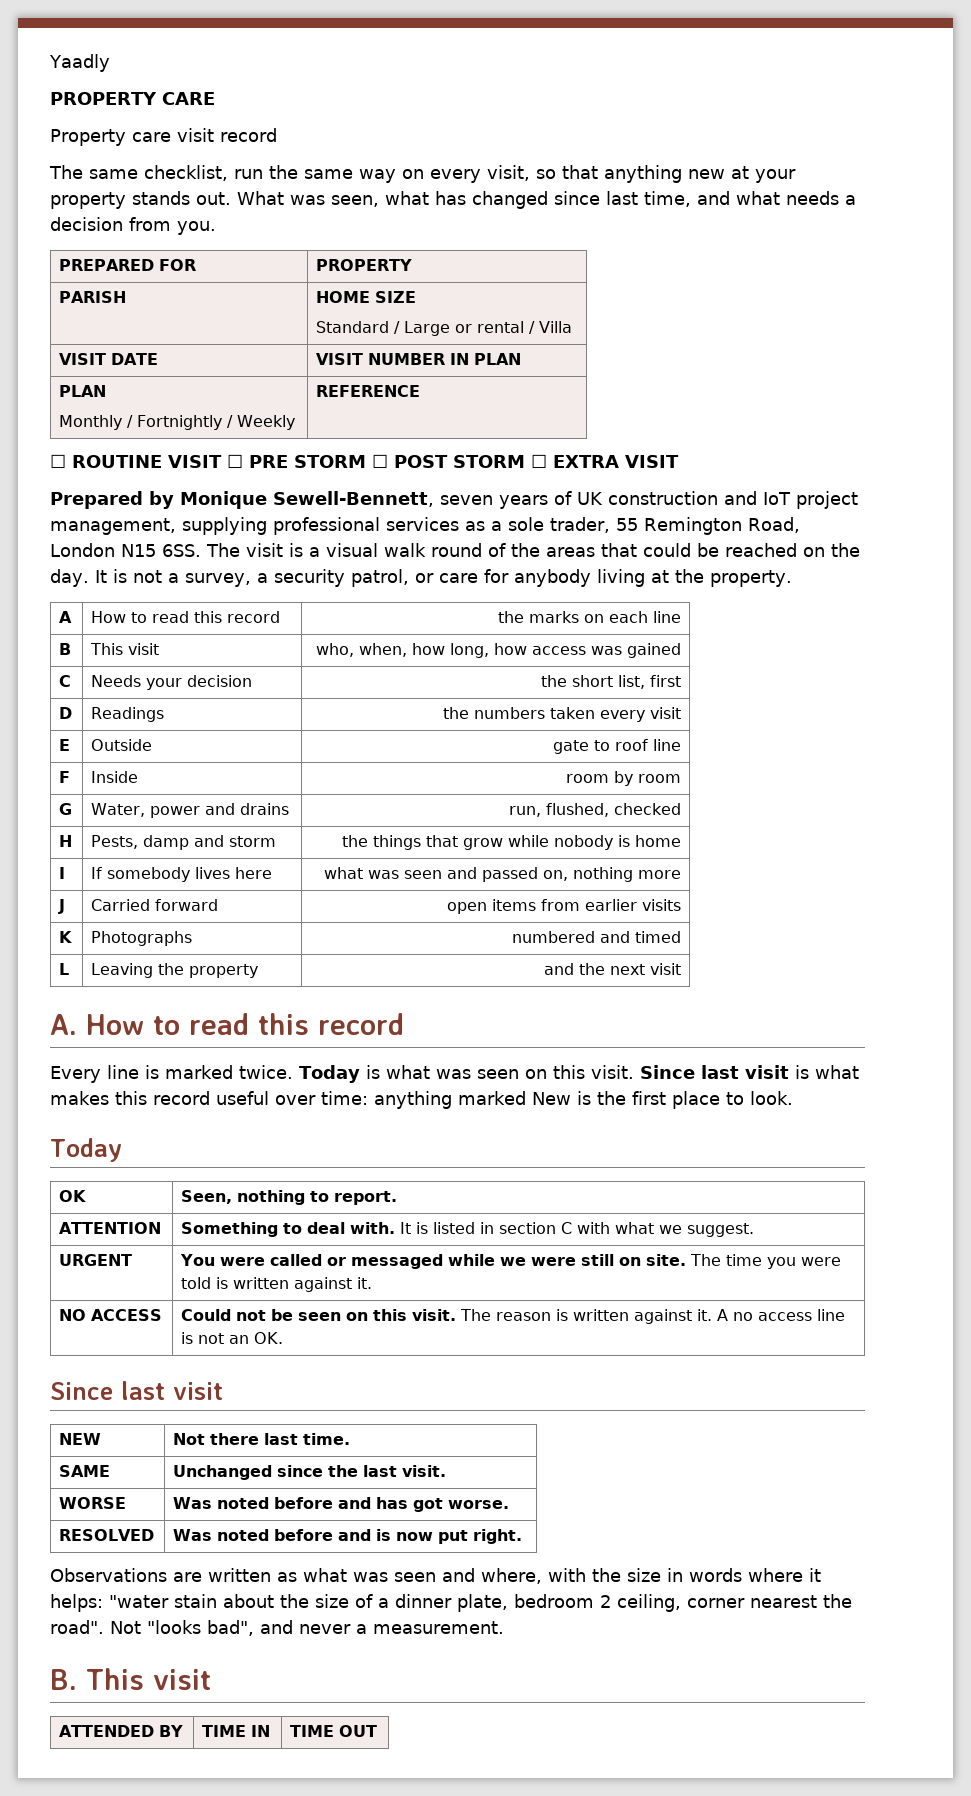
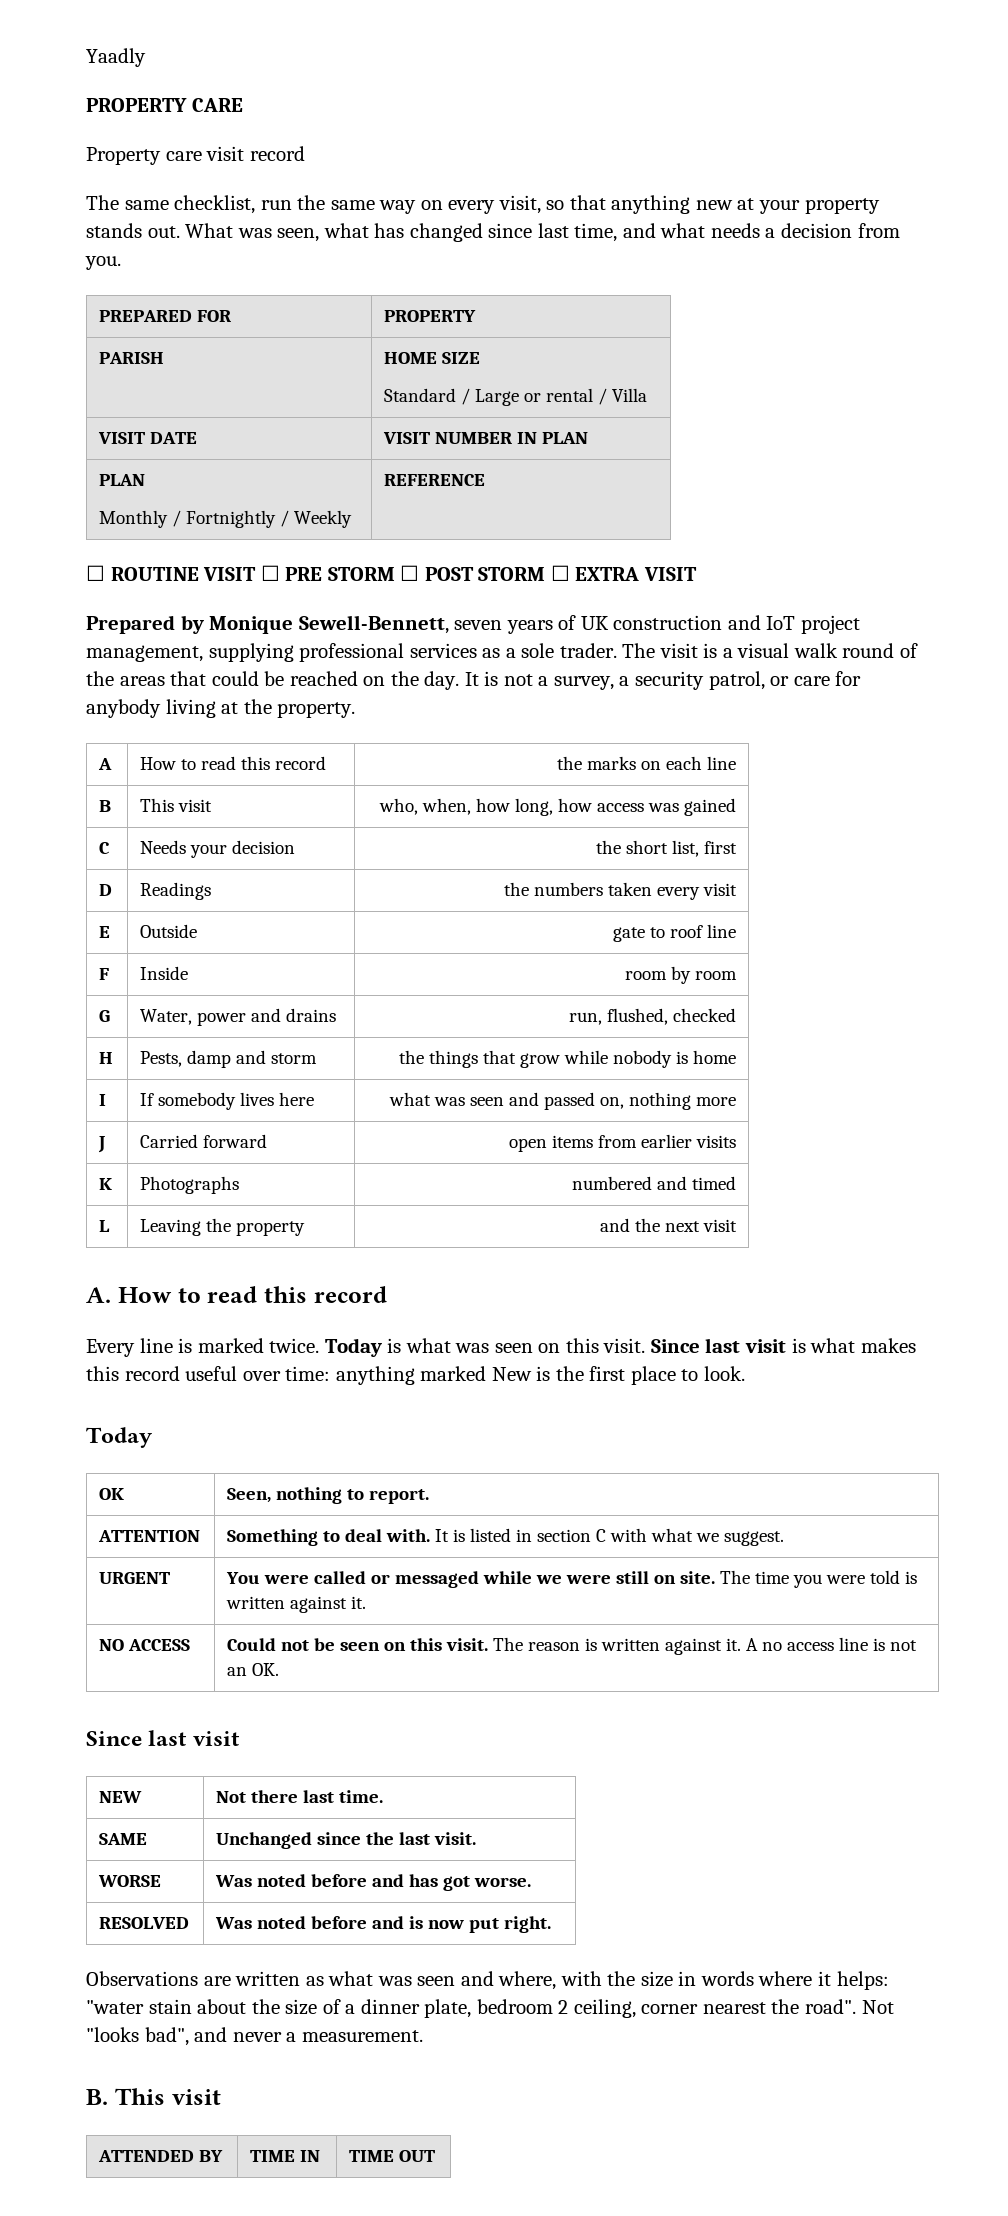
[550,517,800,535] [50,543,201,557] trader, 55 Remington Road, London N15 6SS. -> [559,643,617,658] trader.

